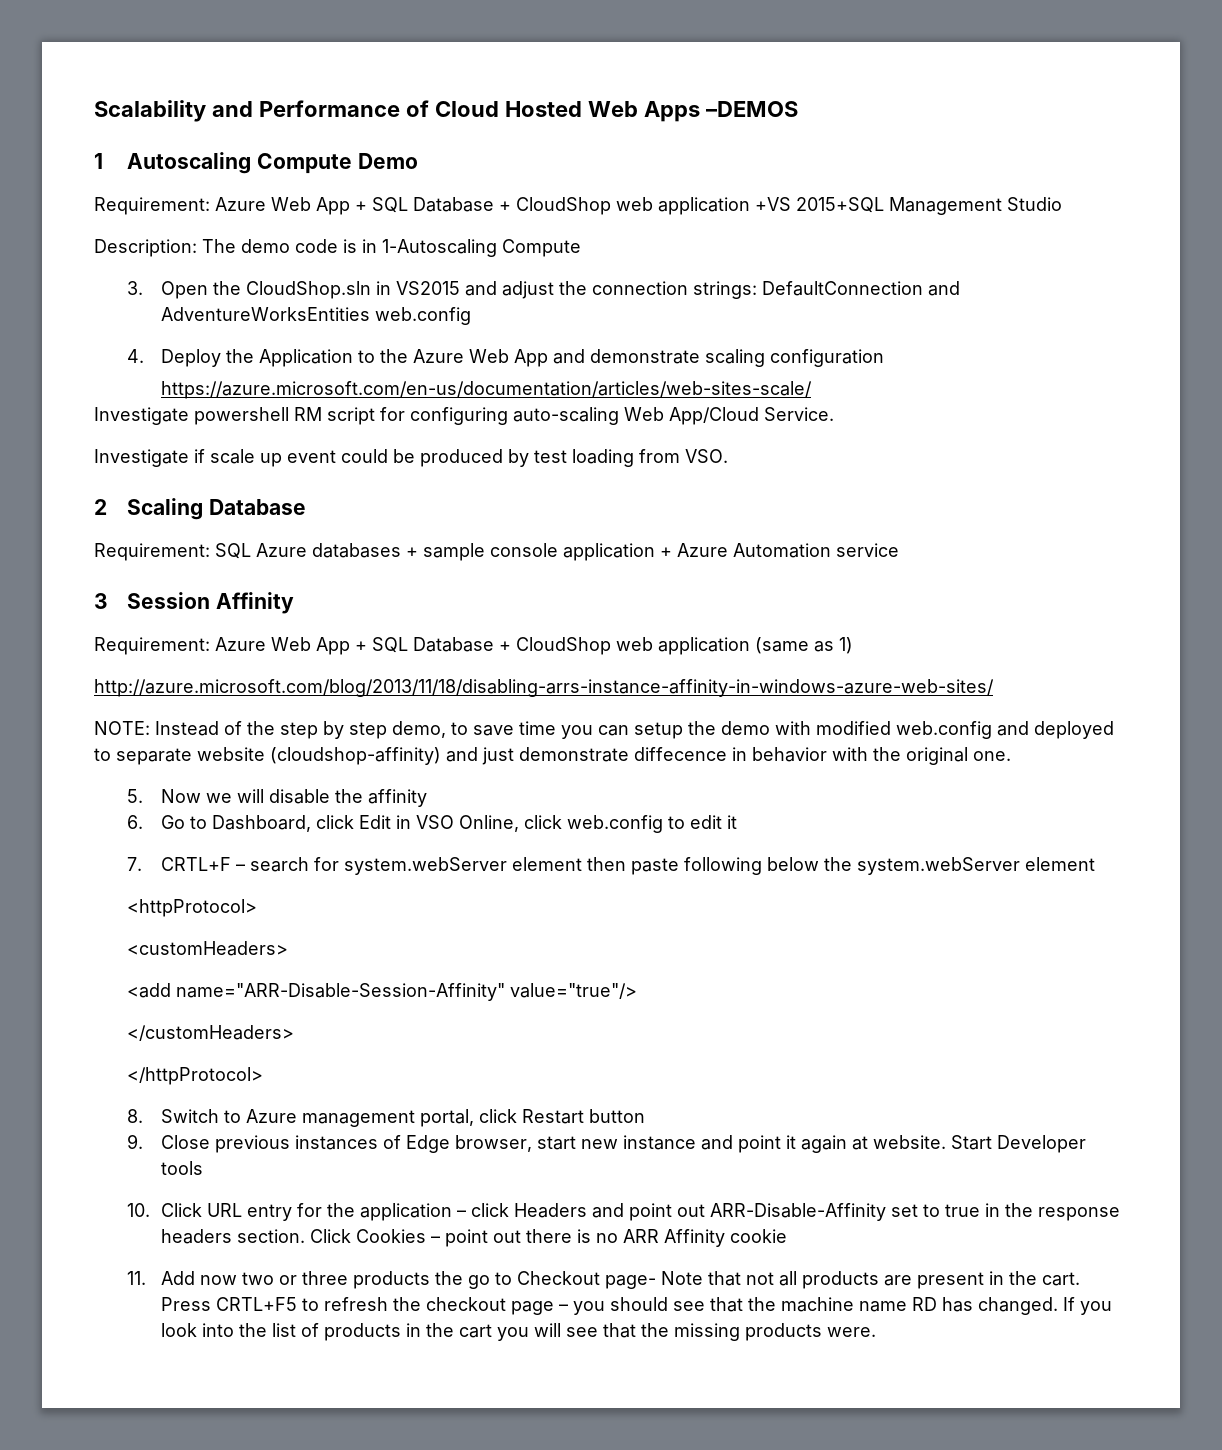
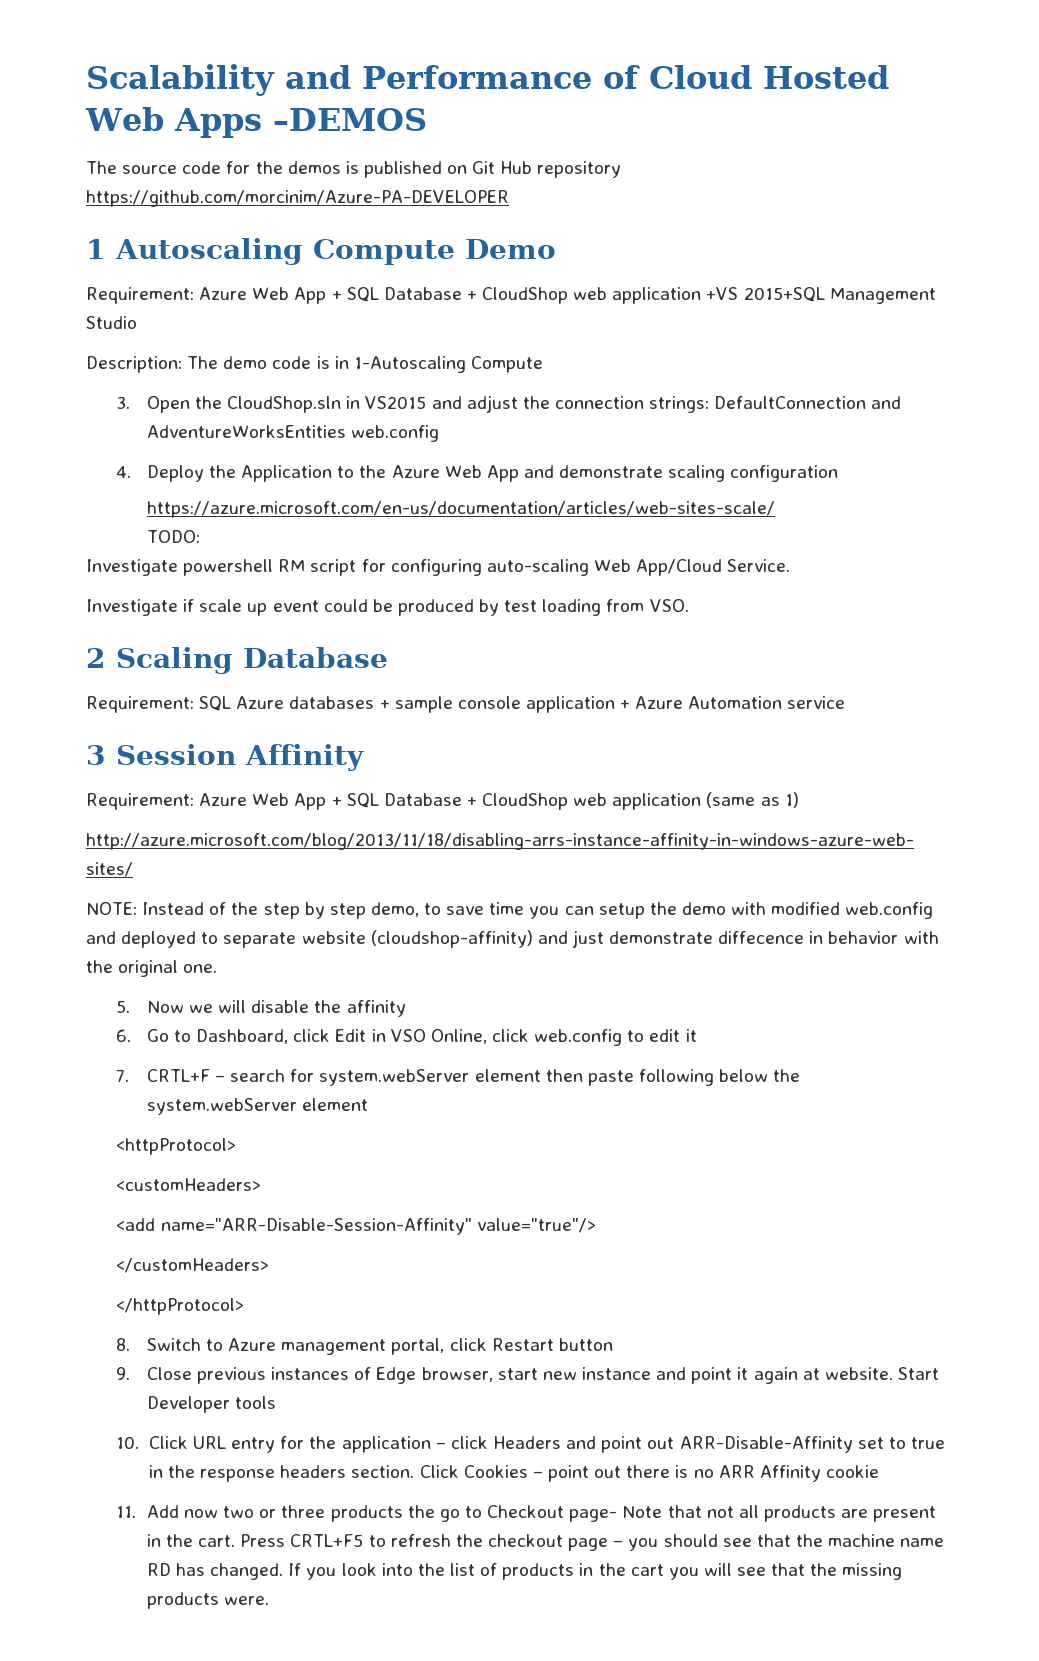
(798, 109) none -> [86,161,622,178] [86,190,509,207] // The source code for the demos is published on Git Hub repository https://github.com/morcinim/Azure-PA-DEVELOPER
(812, 390) none -> [146,530,200,543] // TODO:

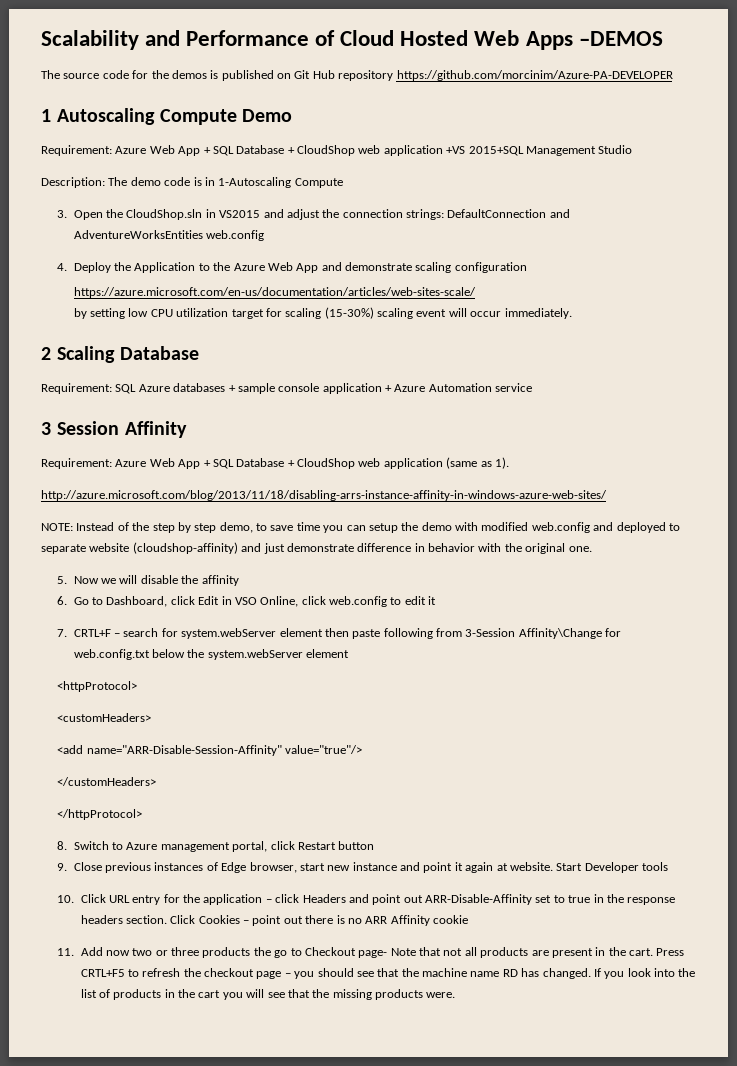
[146,530,200,543] [86,559,791,576] [86,599,689,616] TODO: // Investigate powershell RM script for configuring auto-scaling Web App/Cloud Service. // Investigate if scale up event could be produced by test loading from VSO. -> [73,307,572,319] by setting low CPU utilization target for scaling (15-30%) scaling event will occur immediately.
[784,792,799,808] 1) -> [494,457,509,469] 1).
[718,931,805,944] diffecence -> [357,543,412,552] difference
(714, 1077) none -> [436,628,622,639] [73,649,150,660] from 3-Session Affinity\Change for web.config.txt

